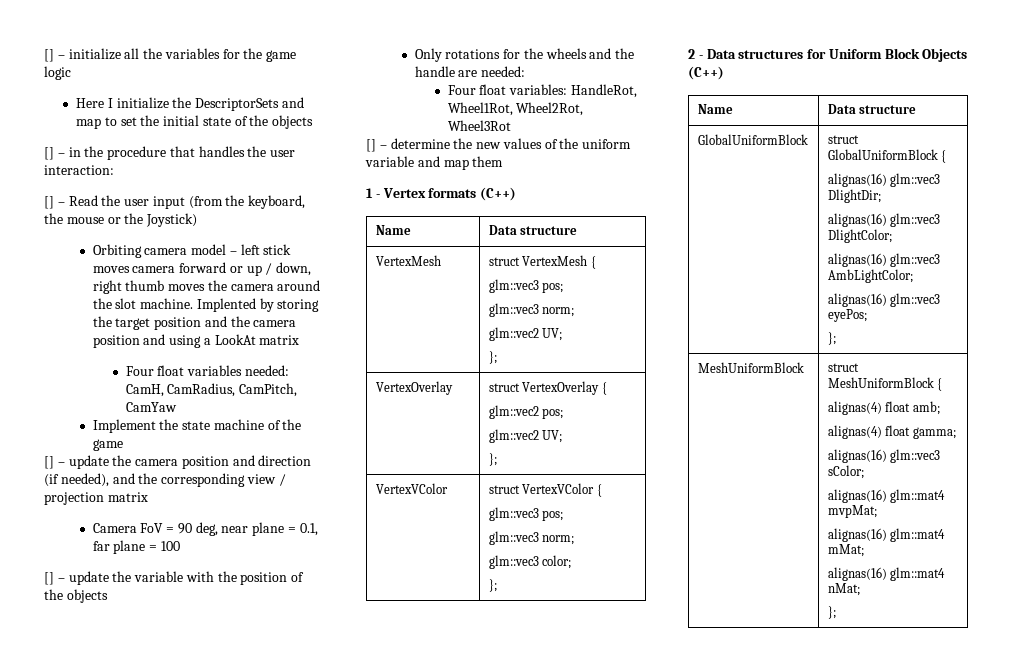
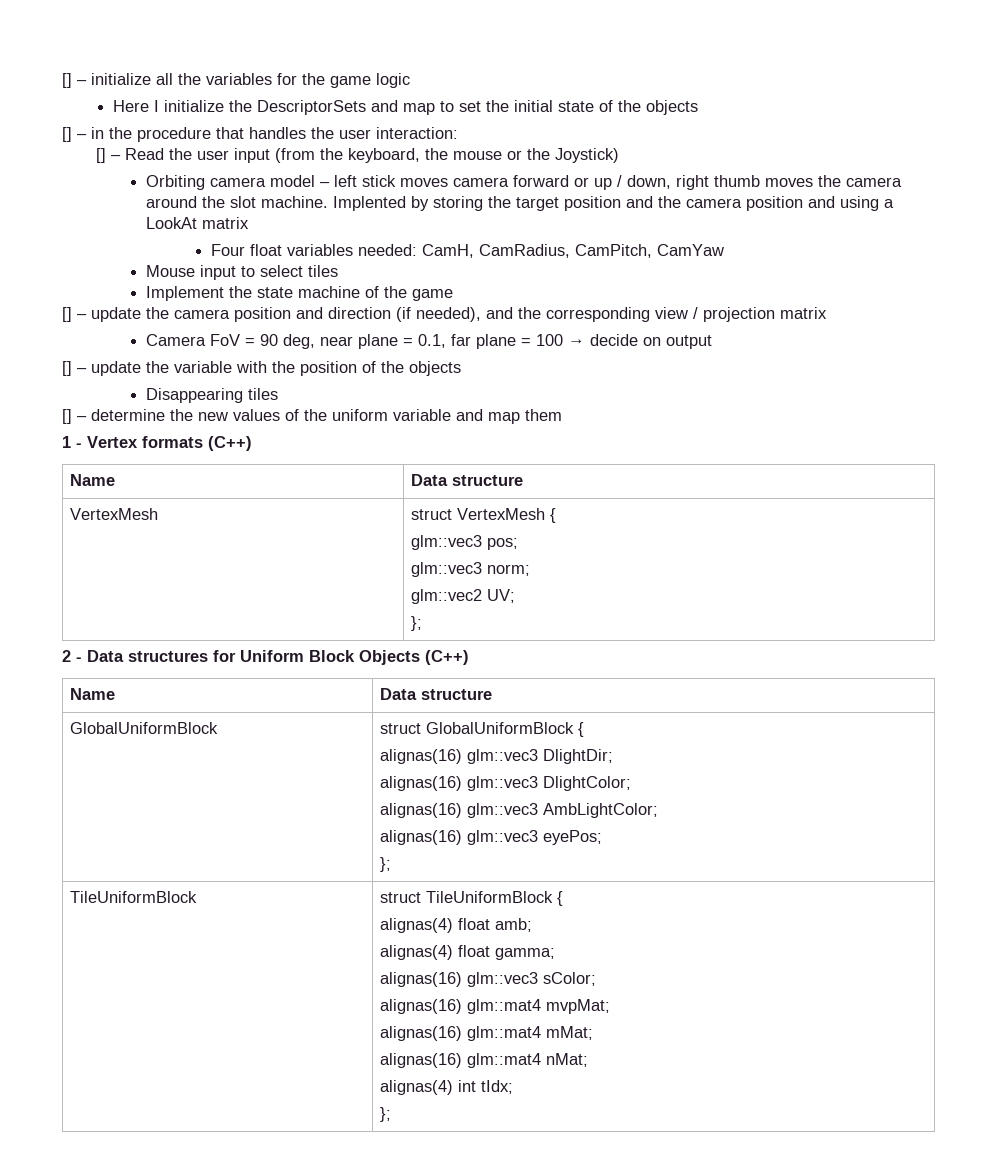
(177, 407) none -> [145,265,338,280] // Mouse input to select tiles
(180, 546) none -> [567,334,712,349] → decide on output
[414,48,635,62] [414,66,526,77] [447,84,638,98] [447,102,584,116] [447,120,511,131] Only rotations for the wheels and the handle are needed: // Four float variables: HandleRot, Wheel1Rot, Wheel2Rot, Wheel3Rot -> [145,388,278,403] Disappearing tiles
[375,381,453,395] [488,381,607,395] [488,405,564,419] [488,429,563,443] [488,453,497,466] [375,483,448,494] [488,483,602,497] [488,507,564,521] [488,531,575,545] [488,555,572,569] [488,579,497,592] // VertexOverlay | struct VertexOverlay { // glm::vec2 pos; // glm::vec2 UV; // }; // VertexVColor | struct VertexVColor { // glm::vec3 pos; // glm::vec3 norm; // glm::vec3 color; // }; -> (423, 623) none
[697,362,804,373] [827,363,859,372] [827,377,934,388] MeshUniformBlock | struct MeshUniformBlock -> [70,891,198,903] [380,891,554,903] TileUniformBlock | struct TileUniformBlock
(860, 589) none -> [380,1080,514,1095] // alignas(4) int tIdx;

